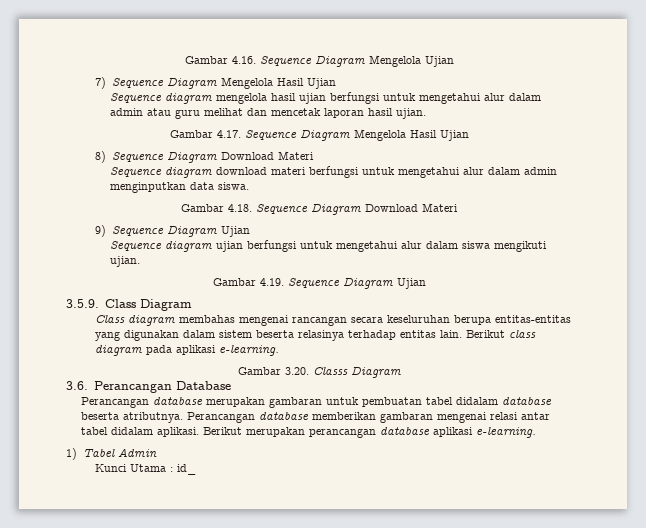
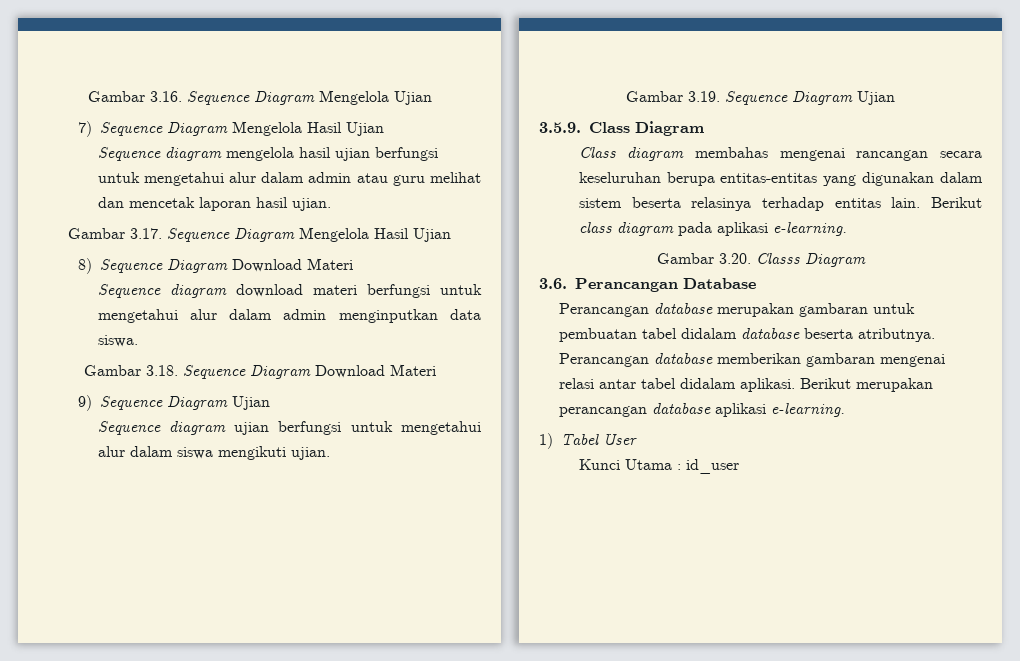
[184,56,256,64] Gambar 4.16. -> [87,91,182,102] Gambar 3.16.
[216,130,241,138] 4.17. -> [130,228,162,239] 3.17.
[228,204,252,212] 4.18. -> [145,365,178,376] 3.18.
[259,278,284,286] 4.19. -> [688,91,720,102] 3.19.
[117,448,157,457] Admin -> [603,434,637,445] User
[177,464,197,475] id_ -> [685,459,739,474] id_user

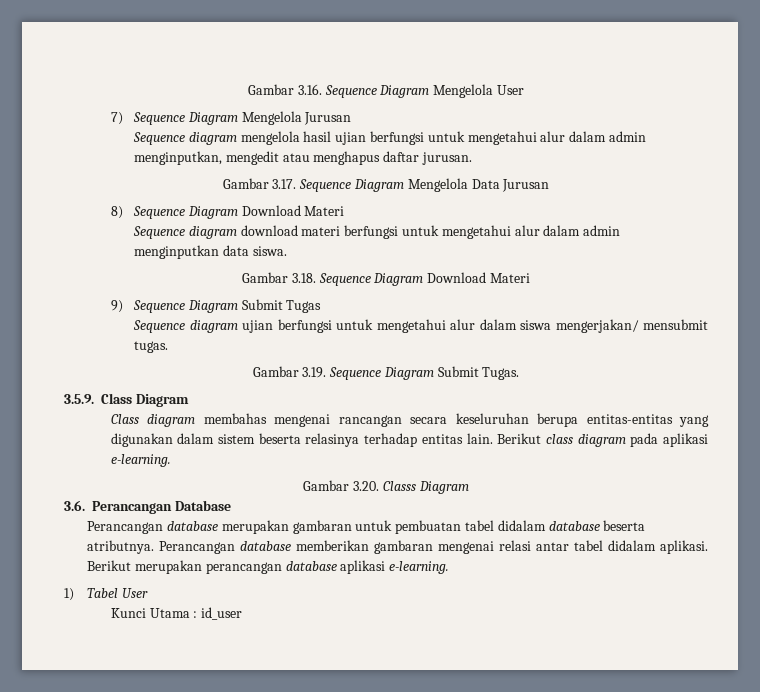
[393,91,432,105] Ujian -> [496,85,524,95] User
[306,122,384,136] Hasil Ujian -> [304,112,352,125] Jurusan
[356,172,481,186] [97,197,331,211] atau guru melihat dan mencetak laporan hasil ujian. -> [134,151,472,165] menginputkan, mengedit atau menghapus daftar jurusan.
[374,228,451,242] Hasil Ujian -> [471,179,550,192] Data Jurusan
[231,396,270,410] Ujian -> [241,299,322,313] Submit Tugas
[217,446,330,460] mengikuti ujian. -> [555,319,708,333] [134,341,169,353] mengerjakan/ mensubmit tugas.
[857,91,895,105] Ujian -> [437,366,520,380] Submit Tugas.

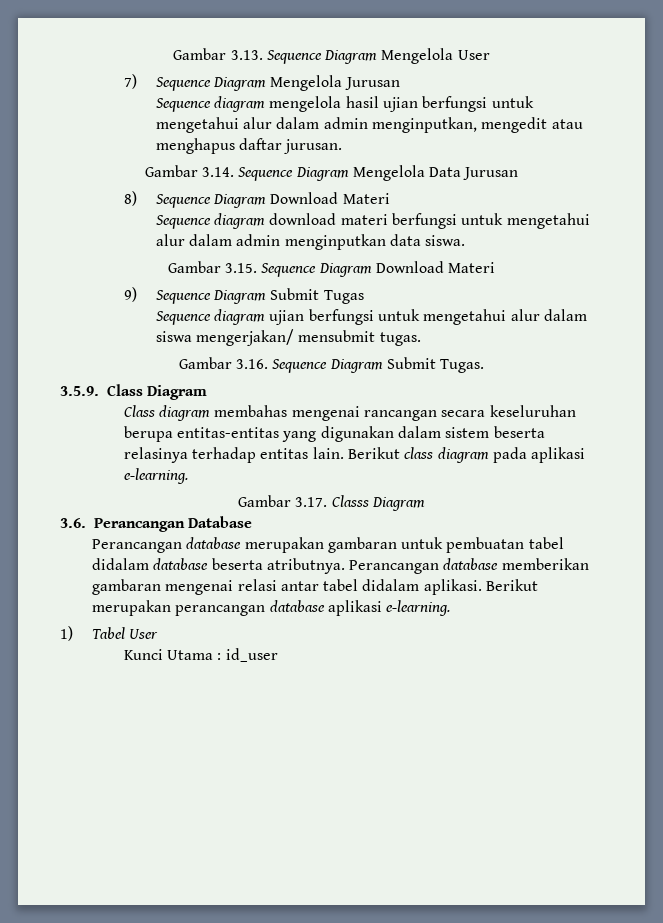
[248,84,322,95] Gambar 3.16. -> [173,48,263,60] Gambar 3.13.
[272,179,297,189] 3.17. -> [201,167,234,177] 3.14.
[291,273,316,283] 3.18. -> [225,263,258,273] 3.15.
[302,367,327,378] 3.19. -> [236,359,269,369] 3.16.
[353,481,380,491] 3.20. -> [295,497,328,507] 3.17.

